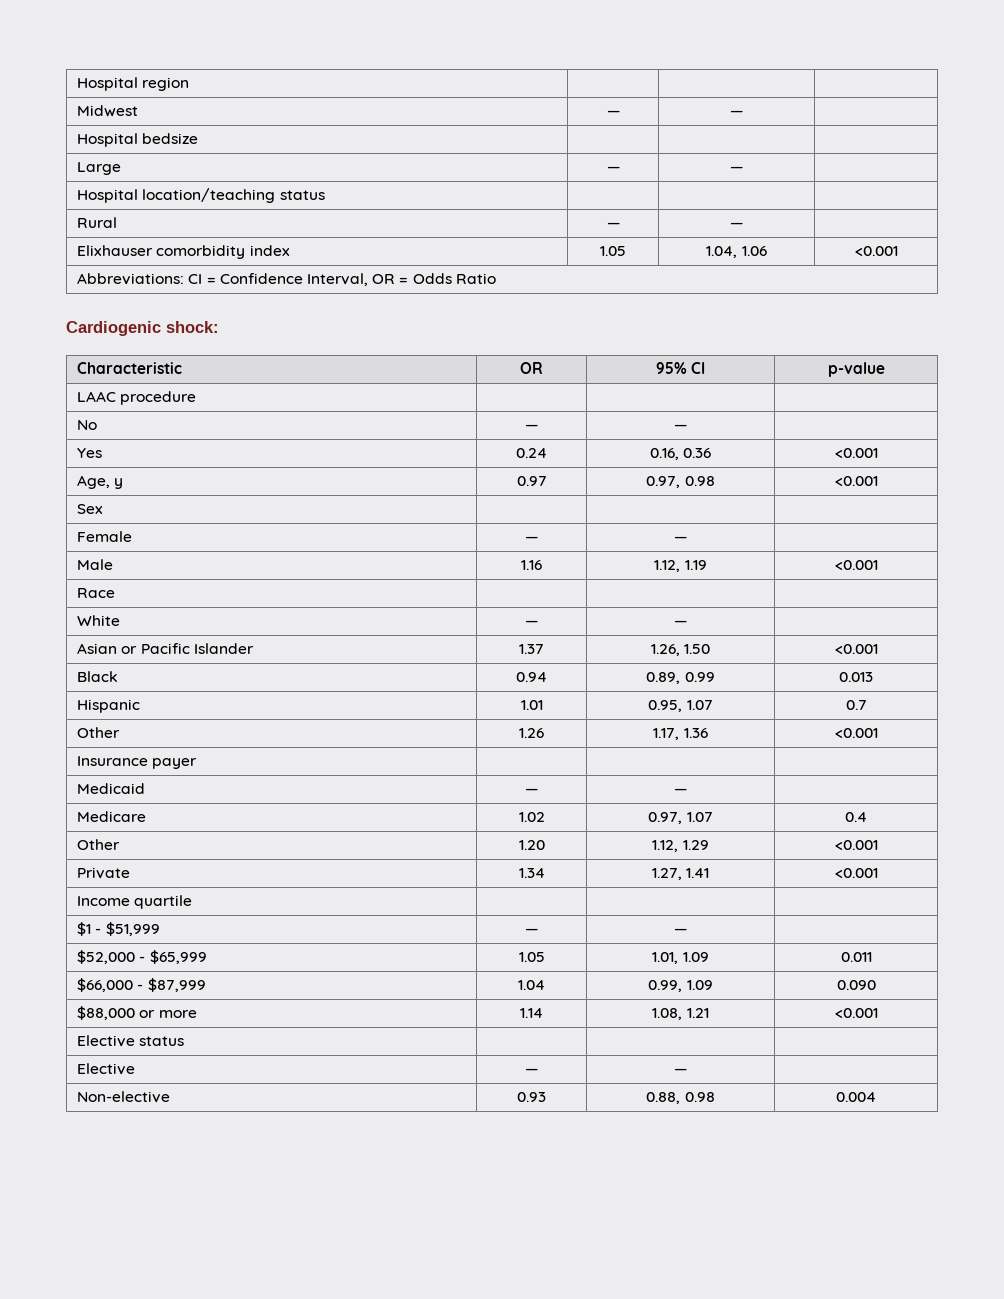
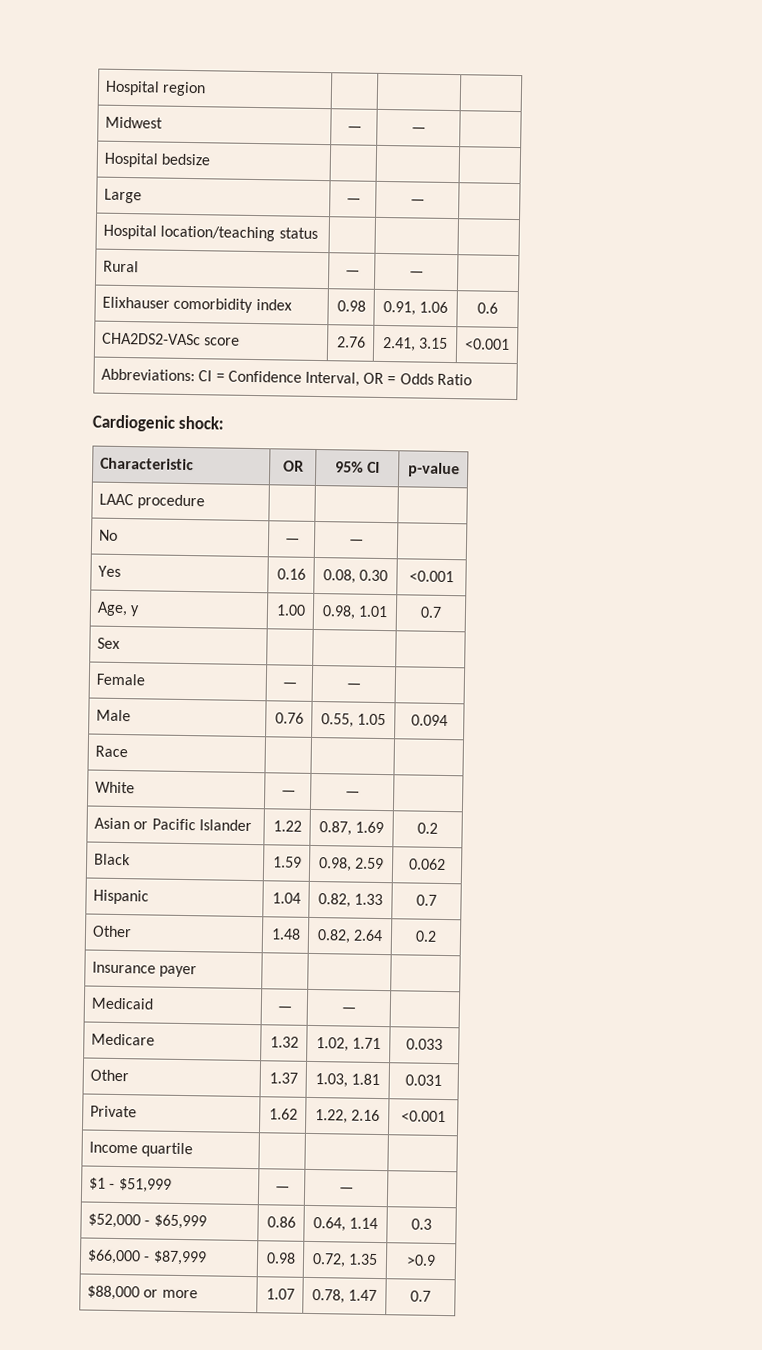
[600,246,626,256] [706,246,738,258] 1.05 | 1.04, -> [336,300,366,312] [382,300,416,316] 0.98 | 0.91,
(767, 251) none -> [477,302,498,314] [102,332,241,346] [336,336,366,348] [381,336,449,352] | 0.6 // CHA2DS2-VASc score | 2.76 | 2.41, 3.15
[516,448,547,458] [649,448,712,460] 0.24 | 0.16, 0.36 -> [276,568,306,580] [322,569,389,584] 0.16 | 0.08, 0.30
[516,476,547,486] [646,476,715,488] [834,476,878,486] 0.97 | 0.97, 0.98 | <0.001 -> [275,604,306,616] [321,605,389,620] [420,606,442,618] 1.00 | 0.98, 1.01 | 0.7
[521,560,542,570] [654,560,707,572] [834,560,878,570] 1.16 | 1.12, 1.19 | <0.001 -> [274,712,304,724] [320,713,387,728] [411,714,448,727] 0.76 | 0.55, 1.05 | 0.094
[519,644,544,654] [650,644,711,656] [834,644,878,654] [77,671,119,682] [516,672,547,682] [646,672,715,684] [839,672,873,682] [77,699,141,713] [520,700,543,710] [648,700,713,712] [845,700,867,710] [77,727,121,738] [519,728,544,738] [653,728,708,740] [834,728,878,738] 1.37 | 1.26, 1.50 | <0.001 // Black | 0.94 | 0.89, 0.99 | 0.013 // Hispanic | 1.01 | 0.95, 1.07 | 0.7 // Other | 1.26 | 1.17, 1.36 | <0.001 -> [272,820,302,832] [318,821,385,836] [417,822,438,834] [94,853,132,866] [272,856,302,868] [317,857,385,872] [409,858,446,871] [93,889,150,905] [271,892,301,904] [317,893,384,908] [416,894,437,906] [92,925,133,938] [270,928,301,940] [316,929,384,944] [415,930,437,942] 1.22 | 0.87, 1.69 | 0.2 // Black | 1.59 | 0.98, 2.59 | 0.062 // Hispanic | 1.04 | 0.82, 1.33 | 0.7 // Other | 1.48 | 0.82, 2.64 | 0.2
[518,812,545,822] [648,812,713,824] [845,812,867,822] [77,839,121,850] [518,840,545,850] [652,840,709,852] [834,840,878,850] [77,867,131,879] [518,868,545,878] [651,868,710,880] 1.02 | 0.97, 1.07 | 0.4 // Other | 1.20 | 1.12, 1.29 | <0.001 // Private | 1.34 | 1.27, 1.41 -> [269,1036,299,1048] [315,1037,382,1052] [406,1038,443,1050] [90,1069,130,1082] [268,1072,298,1084] [314,1073,381,1088] [405,1074,442,1086] [90,1105,138,1118] [268,1108,298,1120] [314,1109,381,1124] 1.32 | 1.02, 1.71 | 0.033 // Other | 1.37 | 1.03, 1.81 | 0.031 // Private | 1.62 | 1.22, 2.16
[518,952,545,962] [652,952,709,964] [840,952,872,962] 1.05 | 1.01, 1.09 | 0.011 -> [266,1216,296,1228] [312,1217,379,1232] [411,1218,432,1230] 0.86 | 0.64, 1.14 | 0.3
[518,980,545,990] [648,980,713,992] [836,980,876,990] 1.04 | 0.99, 1.09 | 0.090 -> [265,1252,296,1264] [311,1253,379,1268] [406,1254,436,1266] 0.98 | 0.72, 1.35 | >0.9
[520,1008,543,1018] [652,1008,709,1020] [834,1008,878,1018] [77,1035,185,1047] [77,1063,136,1075] [525,1068,538,1074] [674,1068,687,1074] [77,1091,171,1103] [517,1092,546,1102] [646,1092,715,1104] [836,1092,876,1102] 1.14 | 1.08, 1.21 | <0.001 // Elective status | | | // Elective | — | — | // Non-elective | 0.93 | 0.88, 0.98 | 0.004 -> [265,1288,295,1300] [311,1289,378,1304] [410,1290,431,1302] 1.07 | 0.78, 1.47 | 0.7

